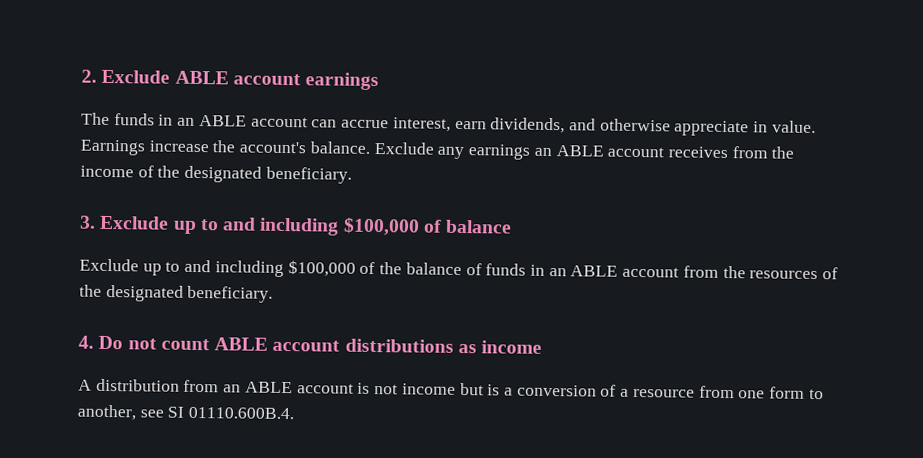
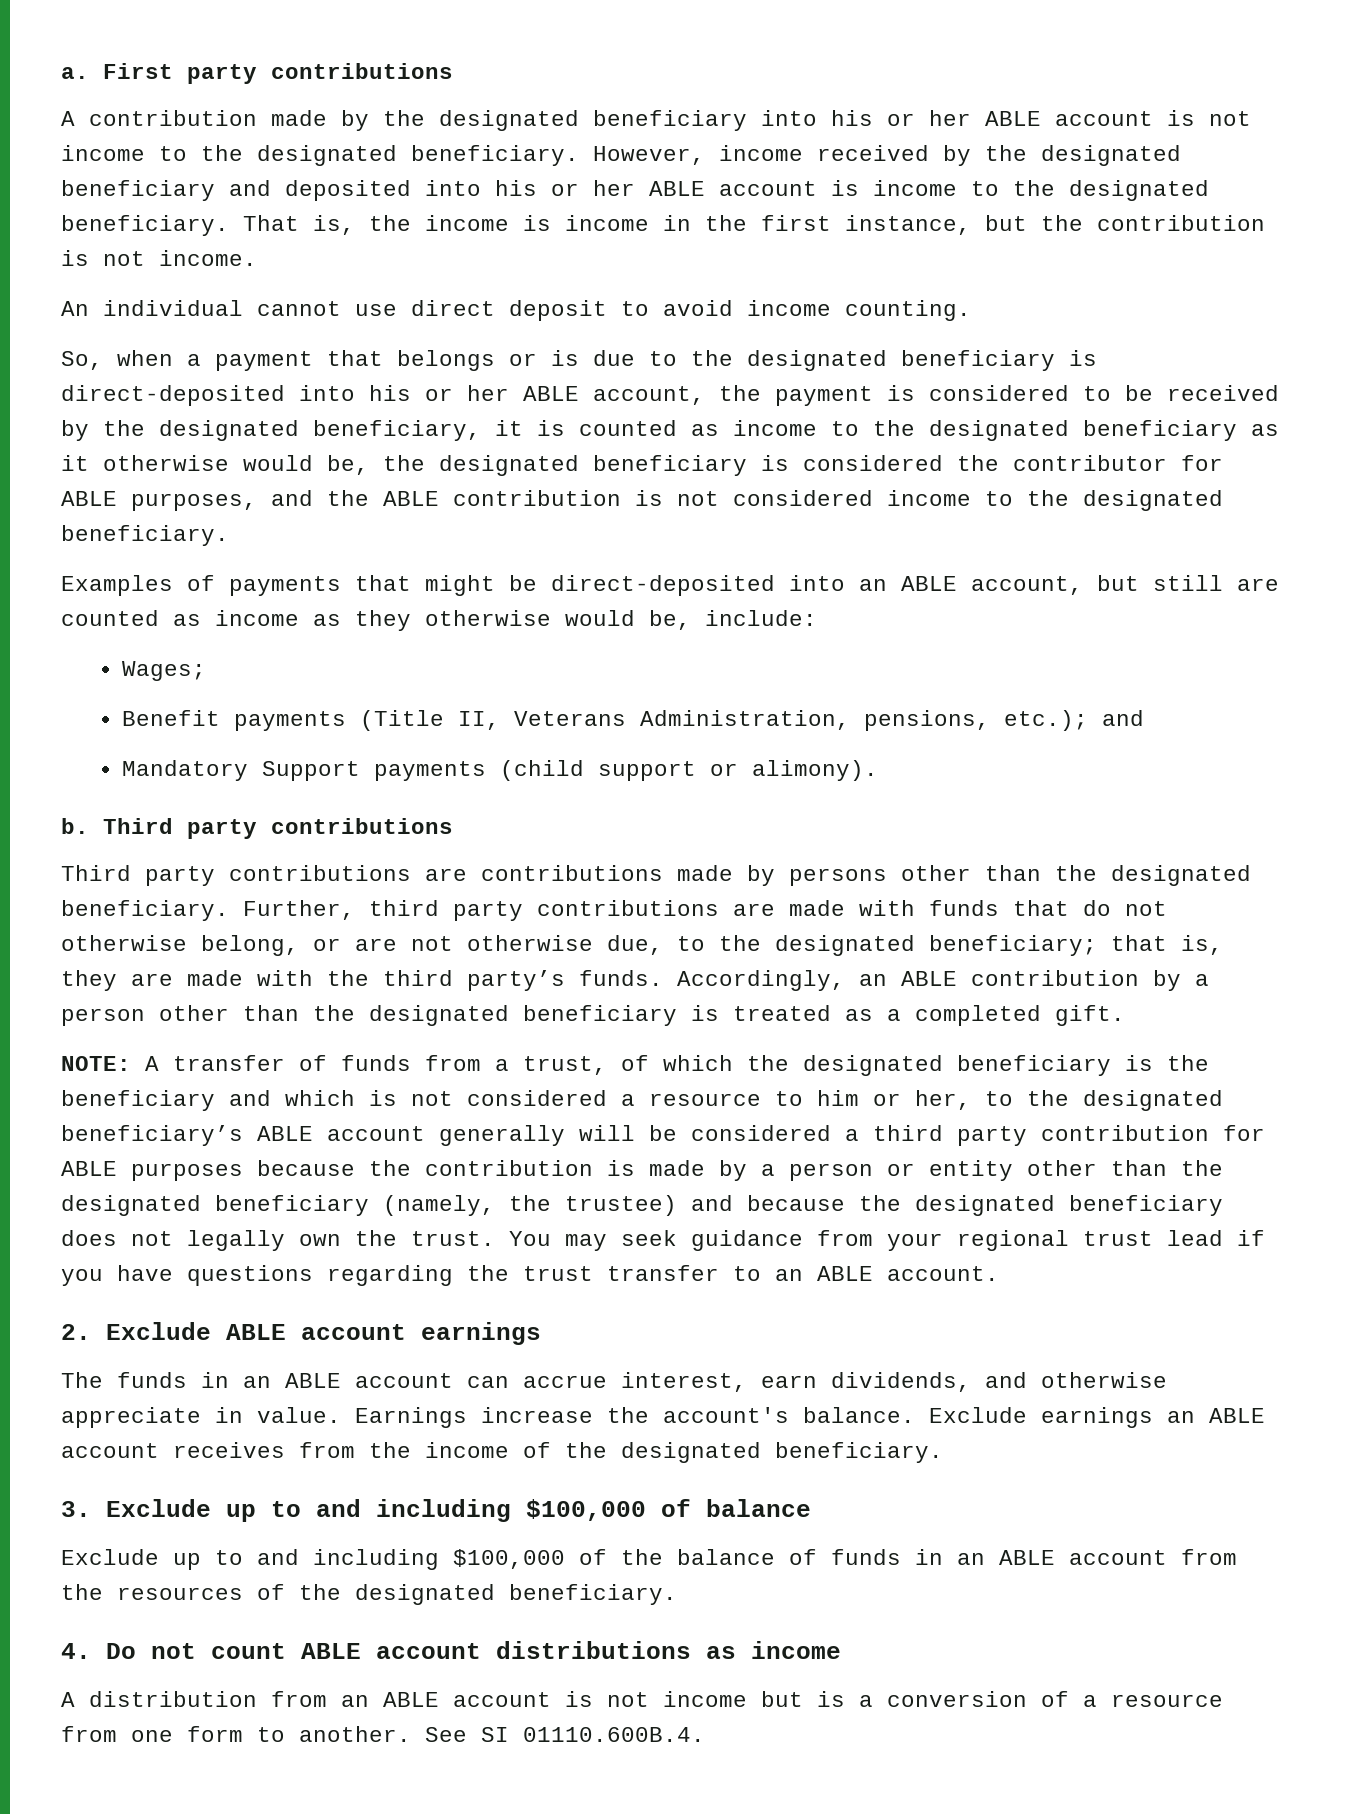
(81, 76) none -> [61,63,453,84] [61,110,1251,131] [61,145,1181,166] [61,180,1209,201] [61,215,1265,236] [61,250,257,266] [61,300,971,321] [61,350,1097,371] [61,385,1279,406] [61,420,1279,441] [61,455,1223,476] [61,490,1223,511] [61,525,229,546] [61,575,1279,596] [61,610,817,631] [121,661,206,681] [121,710,1144,731] [121,760,878,781] [61,818,453,839] [61,865,1251,886] [61,900,1167,921] [61,935,1223,956] [61,970,1209,991] [61,1005,1125,1026] [61,1055,1209,1076] [61,1090,1223,1111] [61,1125,1265,1146] [61,1160,1223,1181] [61,1195,1223,1216] [61,1230,1265,1251] [61,1265,999,1286] a. First party contributions // A contribution made by the designated beneficiary into his or her ABLE account is not income to the designated beneficiary. However, income received by the designated beneficiary and deposited into his or her ABLE account is income to the designated beneficiary. That is, the income is income in the first instance, but the contribution is not income. // An individual cannot use direct deposit to avoid income counting. // So, when a payment that belongs or is due to the designated beneficiary is direct-deposited into his or her ABLE account, the payment is considered to be received by the designated beneficiary, it is counted as income to the designated beneficiary as it otherwise would be, the designated beneficiary is considered the contributor for ABLE purposes, and the ABLE contribution is not considered income to the designated beneficiary. // Examples of payments that might be direct-deposited into an ABLE account, but still are counted as income as they otherwise would be, include: // Wages; // Benefit payments (Title II, Veterans Administration, pensions, etc.); and // Mandatory Support payments (child support or alimony). // b. Third party contributions // Third party contributions are contributions made by persons other than the designated beneficiary. Further, third party contributions are made with funds that do not otherwise belong, or are not otherwise due, to the designated beneficiary; that is, they are made with the third party’s funds. Accordingly, an ABLE contribution by a person other than the designated beneficiary is treated as a completed gift. // NOTE: A transfer of funds from a trust, of which the designated beneficiary is the beneficiary and which is not considered a resource to him or her, to the designated beneficiary’s ABLE account generally will be considered a third party contribution for ABLE purposes because the contribution is made by a person or entity other than the designated beneficiary (namely, the trustee) and because the designated beneficiary does not legally own the trust. You may seek guidance from your regional trust lead if you have questions regarding the trust transfer to an ABLE account. //
[437,146,465,160] any -> (1027, 1415) none
[77,404,164,421] another, see -> [299,1726,467,1742] another. See

